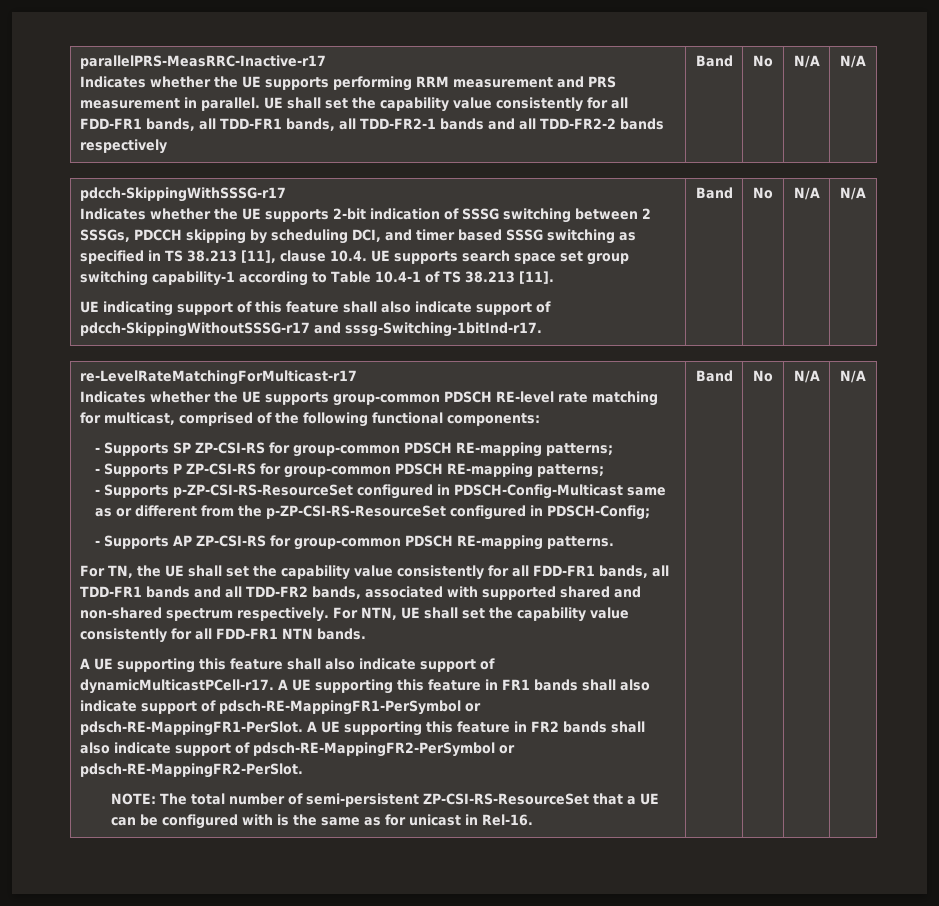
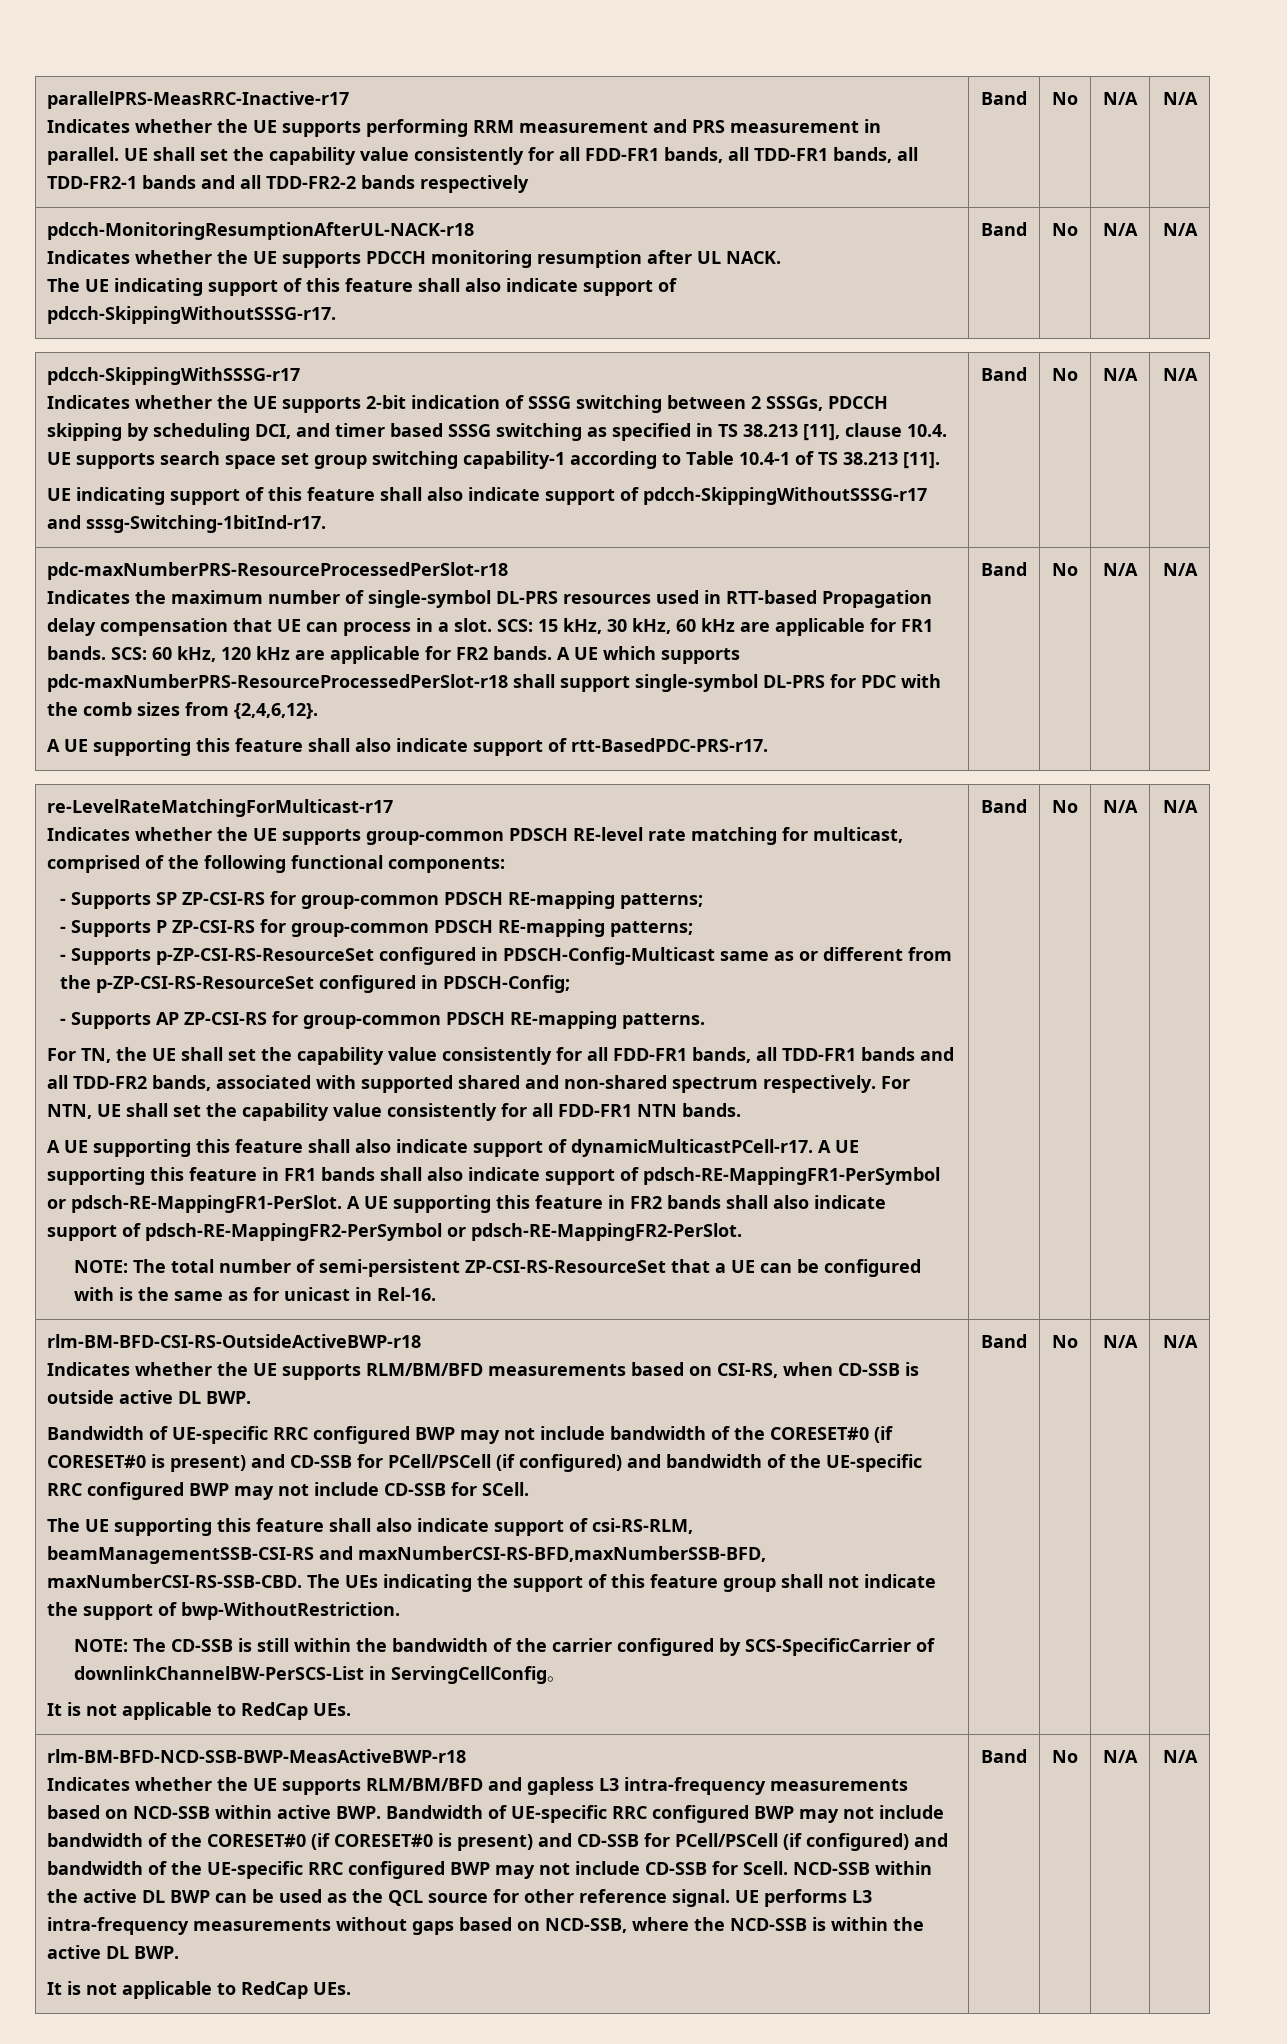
(866, 61) none -> [47,222,475,240] [47,250,782,268] [47,278,678,296] [47,306,337,324] [981,222,1027,236] [1052,223,1078,236] [1103,223,1138,236] [1162,223,1198,236] // pdcch-MonitoringResumptionAfterUL-NACK-r18 // Indicates whether the UE supports PDCCH monitoring resumption after UL NACK. // The UE indicating support of this feature shall also indicate support of pdcch-SkippingWithoutSSSG-r17. | Band | No | N/A | N/A
(866, 193) none -> [47,562,509,580] [47,590,933,608] [47,618,934,636] [47,646,741,664] [47,674,942,692] [47,702,319,719] [47,738,769,756] [981,562,1027,576] [1052,563,1078,576] [1103,563,1138,576] [1162,563,1198,576] // pdc-maxNumberPRS-ResourceProcessedPerSlot-r18 // Indicates the maximum number of single-symbol DL-PRS resources used in RTT-based Propagation delay compensation that UE can process in a slot. SCS: 15 kHz, 30 kHz, 60 kHz are applicable for FR1 bands. SCS: 60 kHz, 120 kHz are applicable for FR2 bands. A UE which supports pdc-maxNumberPRS-ResourceProcessedPerSlot-r18 shall support single-symbol DL-PRS for PDC with the comb sizes from {2,4,6,12}. // A UE supporting this feature shall also indicate support of rtt-BasedPDC-PRS-r17. | Band | No | N/A | N/A
(866, 376) none -> [47,1334,422,1348] [47,1362,920,1380] [47,1390,252,1404] [47,1426,894,1444] [47,1454,923,1472] [47,1482,530,1500] [47,1518,694,1536] [47,1546,767,1564] [47,1574,937,1592] [47,1602,401,1620] [73,1638,935,1656] [73,1666,565,1684] [47,1702,352,1720] [981,1334,1027,1348] [1052,1335,1078,1348] [1103,1335,1138,1348] [1162,1335,1198,1348] [47,1749,467,1763] [47,1777,909,1795] [47,1805,945,1823] [47,1833,949,1851] [47,1861,933,1879] [47,1889,873,1907] [47,1917,925,1935] [47,1945,180,1959] [47,1981,352,1999] [981,1749,1027,1763] [1052,1750,1078,1763] [1103,1750,1138,1763] [1162,1750,1198,1763] // rlm-BM-BFD-CSI-RS-OutsideActiveBWP-r18 // Indicates whether the UE supports RLM/BM/BFD measurements based on CSI-RS, when CD-SSB is outside active DL BWP. // Bandwidth of UE-specific RRC configured BWP may not include bandwidth of the CORESET#0 (if CORESET#0 is present) and CD-SSB for PCell/PSCell (if configured) and bandwidth of the UE-specific RRC configured BWP may not include CD-SSB for SCell. // The UE supporting this feature shall also indicate support of csi-RS-RLM, beamManagementSSB-CSI-RS and maxNumberCSI-RS-BFD,maxNumberSSB-BFD, maxNumberCSI-RS-SSB-CBD. The UEs indicating the support of this feature group shall not indicate the support of bwp-WithoutRestriction. // NOTE: The CD-SSB is still within the bandwidth of the carrier configured by SCS-SpecificCarrier of downlinkChannelBW-PerSCS-List in ServingCellConfig。 // It is not applicable to RedCap UEs. | Band | No | N/A | N/A // rlm-BM-BFD-NCD-SSB-BWP-MeasActiveBWP-r18 // Indicates whether the UE supports RLM/BM/BFD and gapless L3 intra-frequency measurements based on NCD-SSB within active BWP. Bandwidth of UE-specific RRC configured BWP may not include bandwidth of the CORESET#0 (if CORESET#0 is present) and CD-SSB for PCell/PSCell (if configured) and bandwidth of the UE-specific RRC configured BWP may not include CD-SSB for Scell. NCD-SSB within the active DL BWP can be used as the QCL source for other reference signal. UE performs L3 intra-frequency measurements without gaps based on NCD-SSB, where the NCD-SSB is within the active DL BWP. // It is not applicable to RedCap UEs. | Band | No | N/A | N/A

